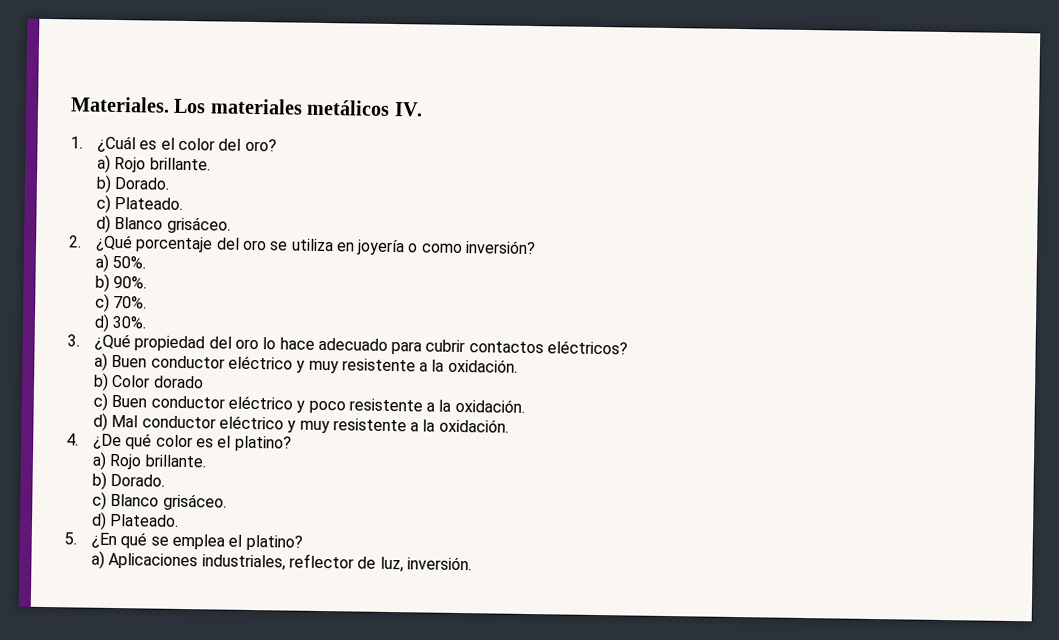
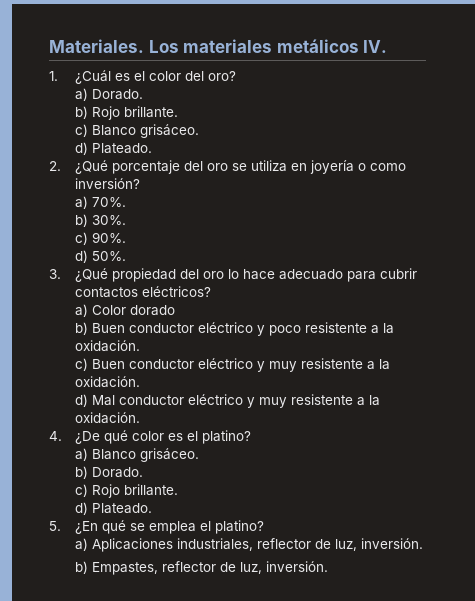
[114,156,211,173] [95,174,171,193] [95,194,184,213] [95,214,231,234] Rojo brillante. // b) Dorado. // c) Plateado. // d) Blanco grisáceo. -> [91,89,143,100] [74,106,178,120] [74,124,199,138] [74,142,152,155] Dorado. // b) Rojo brillante. // c) Blanco grisáceo. // d) Plateado.
[112,255,147,269] [94,273,110,292] 50%. // b) -> [91,197,126,207] [74,214,126,227] [74,232,88,245] 70%. // b) 30%. // c)
[94,293,148,312] [93,313,148,332] // c) 70%. // d) 30%. -> [74,250,126,263] // d) 50%.
[111,354,518,374] [92,372,204,391] Buen conductor eléctrico y muy resistente a la oxidación. // b) Color dorado -> [91,305,175,316] [74,322,394,336] [74,340,140,352] Color dorado // b) Buen conductor eléctrico y poco resistente a la oxidación.
[308,400,346,414] poco -> [268,361,297,372] muy
[109,453,207,470] [91,471,166,490] [91,491,227,511] Rojo brillante. // b) Dorado. // c) Blanco grisáceo. -> [91,448,199,462] [74,466,143,479] [74,484,178,498] Blanco grisáceo. // b) Dorado. // c) Rojo brillante.
(472, 563) none -> [74,561,328,575] // b) Empastes, reflector de luz, inversión.

